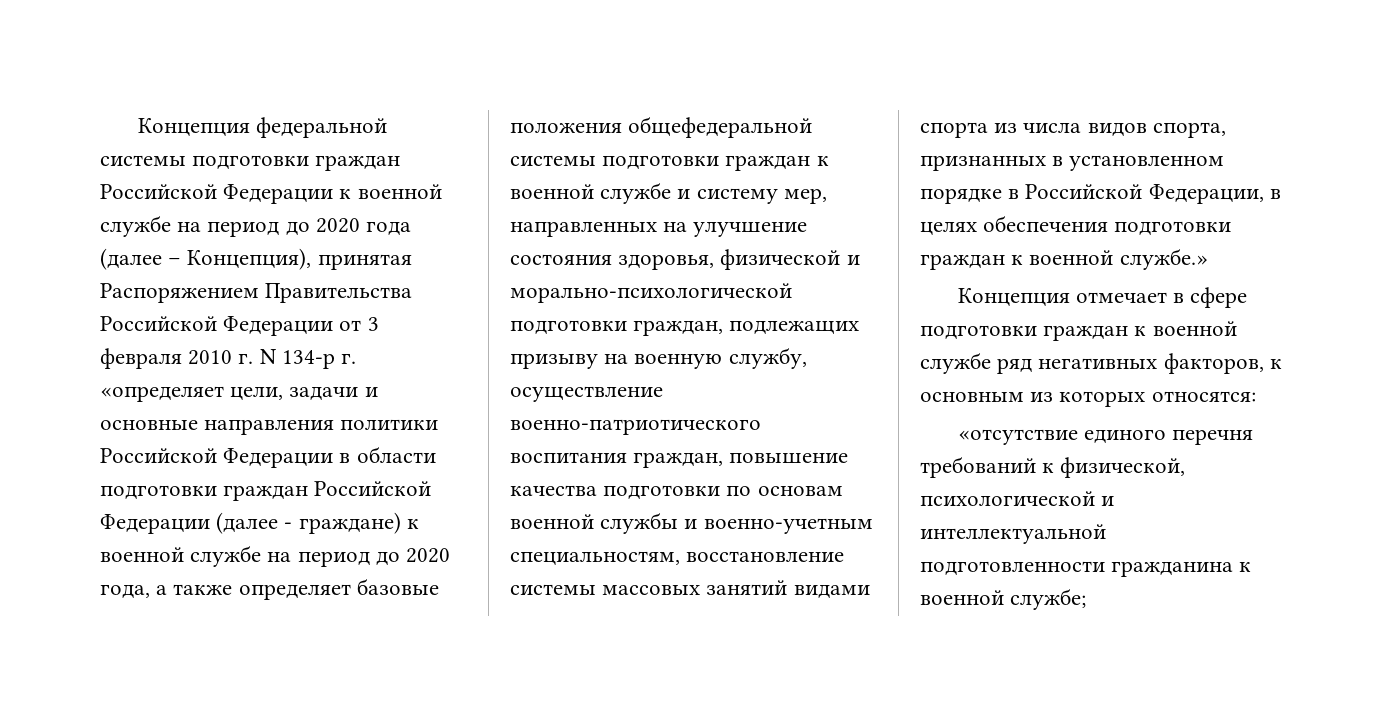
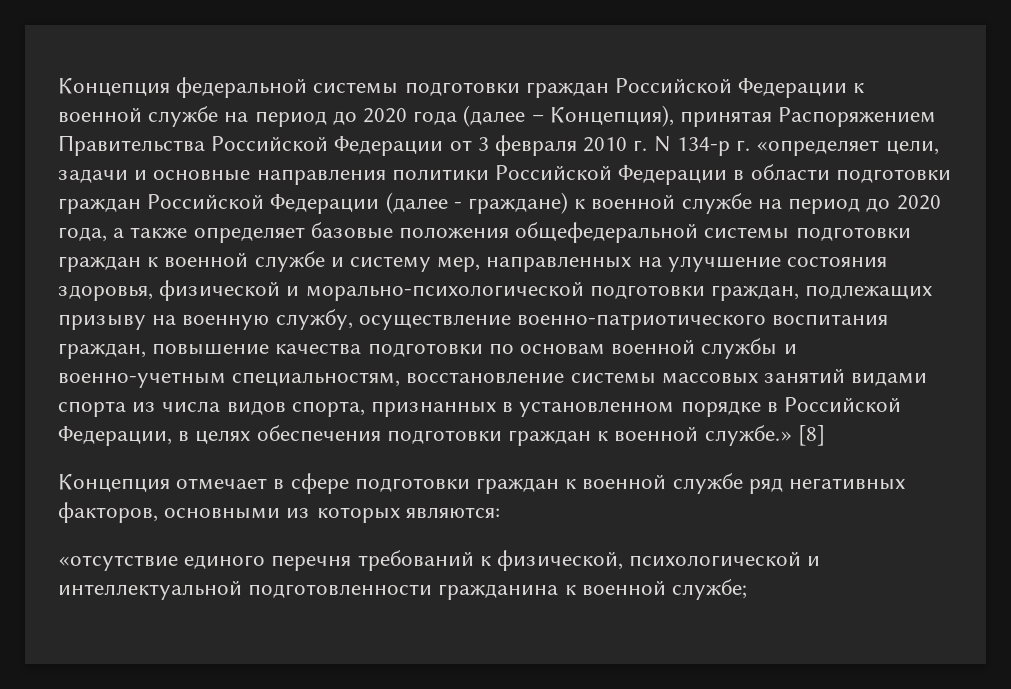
(1208, 259) none -> [797,425,825,446] [8]
[1269,359,1282,369] [920,392,1024,402] к основным -> [164,507,281,519] основными
[1151,391,1256,402] относятся: -> [405,507,500,519] являются:

